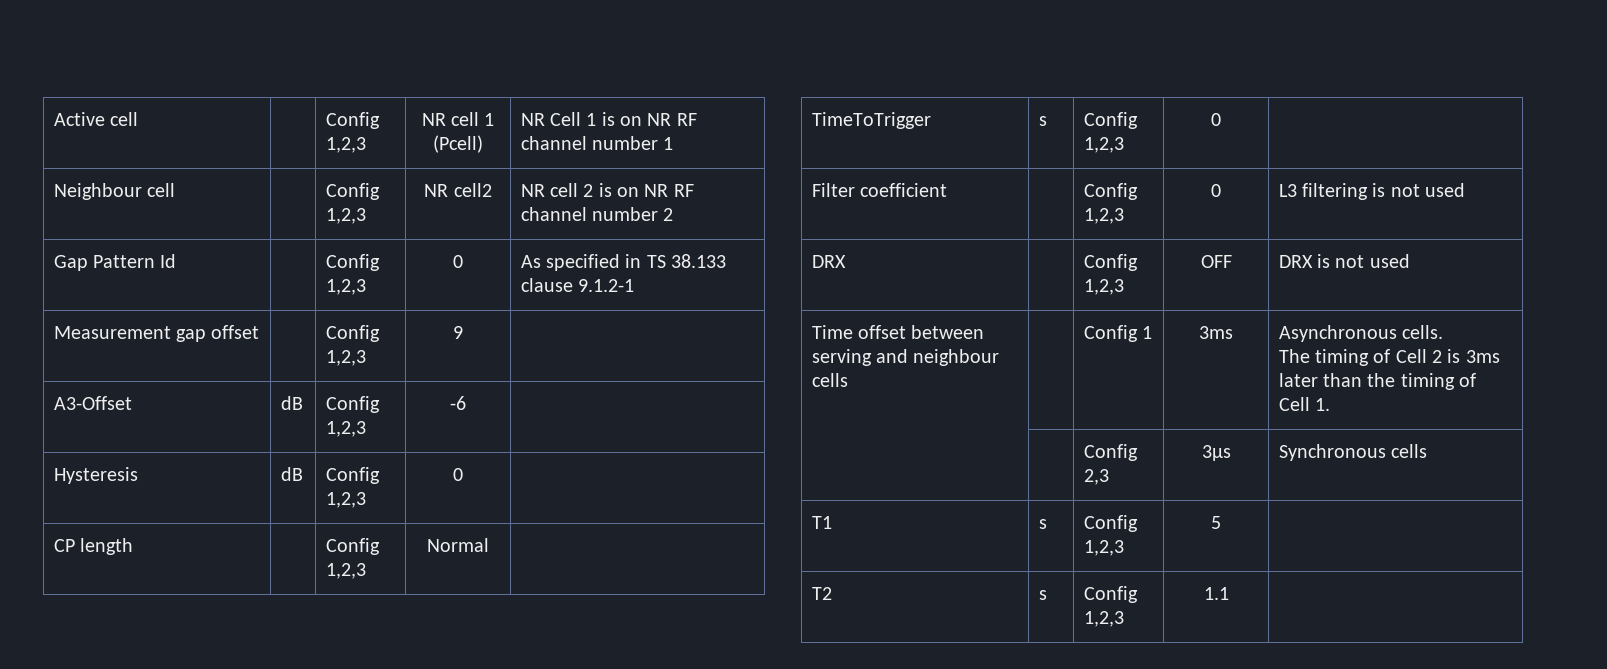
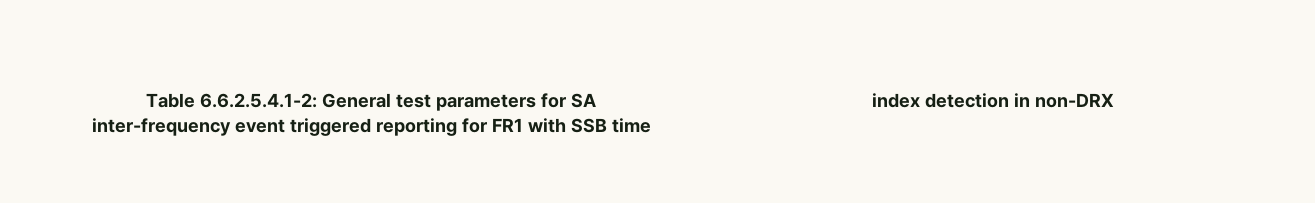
[53,112,139,126] [325,112,380,129] [325,137,366,153] [421,112,495,126] [433,135,483,153] [520,112,697,126] [520,136,674,150] [53,183,176,200] [325,183,380,200] [325,208,366,224] [424,183,492,197] [520,183,694,197] [520,207,674,221] [53,254,177,271] [325,254,380,271] [325,279,366,295] [453,255,463,268] [520,254,726,271] [520,278,635,292] [53,325,260,342] [325,325,380,342] [325,350,366,366] [453,326,463,339] [53,396,132,410] [280,396,303,410] [325,396,380,413] [325,421,366,437] [450,396,466,410] [53,467,138,484] [280,467,303,481] [325,467,380,484] [325,492,366,508] [453,468,463,481] [53,538,134,555] [325,538,380,555] [325,563,366,579] [427,538,489,552] [811,112,931,129] [1038,116,1047,126] [1083,112,1138,129] [1083,137,1124,153] [1211,113,1221,126] [811,183,948,197] [1083,183,1138,200] [1083,208,1124,224] [1211,184,1221,197] [1278,183,1465,200] [811,255,846,268] [1083,254,1138,271] [1083,279,1124,295] [1200,255,1232,268] [1278,254,1410,268] [811,325,985,339] [811,349,1000,366] [811,373,848,387] [1083,325,1153,342] [1199,326,1233,339] [1278,325,1444,342] [1278,349,1500,366] [1278,373,1476,390] [1278,397,1331,411] [1083,444,1138,461] [1083,469,1109,485] [1201,445,1231,461] [1278,444,1428,461] [811,516,832,529] [1038,519,1047,529] [1083,515,1138,532] [1083,540,1124,556] [1211,516,1221,529] [811,587,832,600] [1038,590,1047,600] [1083,586,1138,603] [1083,611,1124,627] [1203,587,1229,600] Active cell | | Config 1,2,3 | NR cell 1 (Pcell) | NR Cell 1 is on NR RF channel number 1 // Neighbour cell | | Config 1,2,3 | NR cell2 | NR cell 2 is on NR RF channel number 2 // Gap Pattern Id | | Config 1,2,3 | 0 | As specified in TS 38.133 clause 9.1.2-1 // Measurement gap offset | | Config 1,2,3 | 9 | // A3-Offset | dB | Config 1,2,3 | -6 | // Hysteresis | dB | Config 1,2,3 | 0 | // CP length | | Config 1,2,3 | Normal | // TimeToTrigger | s | Config 1,2,3 | 0 | // Filter coefficient | | Config 1,2,3 | 0 | L3 filtering is not used // DRX | | Config 1,2,3 | OFF | DRX is not used // Time offset between serving and neighbour cells | | Config 1 | 3ms | Asynchronous cells. // The timing of Cell 2 is 3ms later than the timing of Cell 1. // | | Config 2,3 | 3μs | Synchronous cells // T1 | s | Config 1,2,3 | 5 | // T2 | s | Config 1,2,3 | 1.1 | -> [146,93,596,111] [91,118,651,136] [872,93,1114,108] Table 6.6.2.5.4.1-2: General test parameters for SA inter-frequency event triggered reporting for FR1 with SSB time index detection in non-DRX

